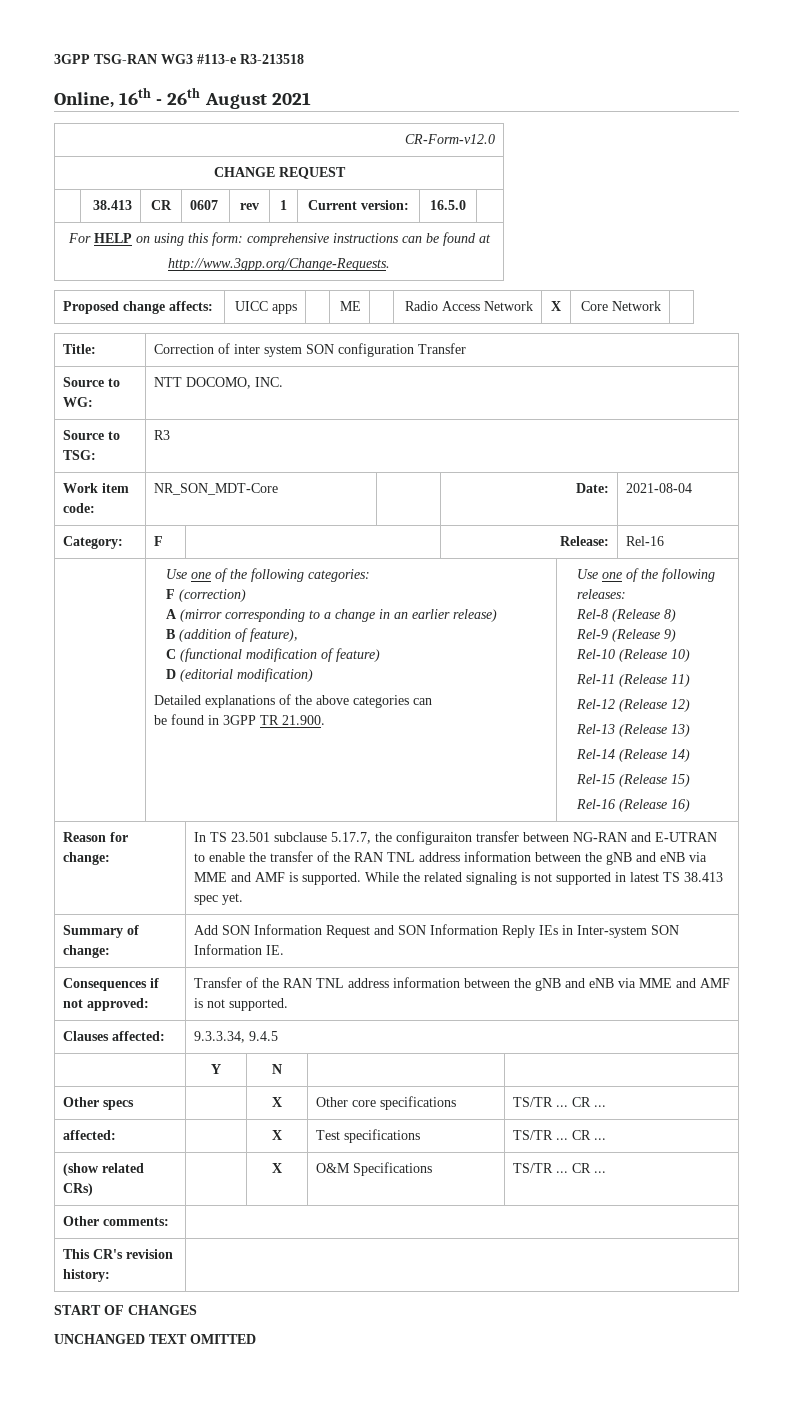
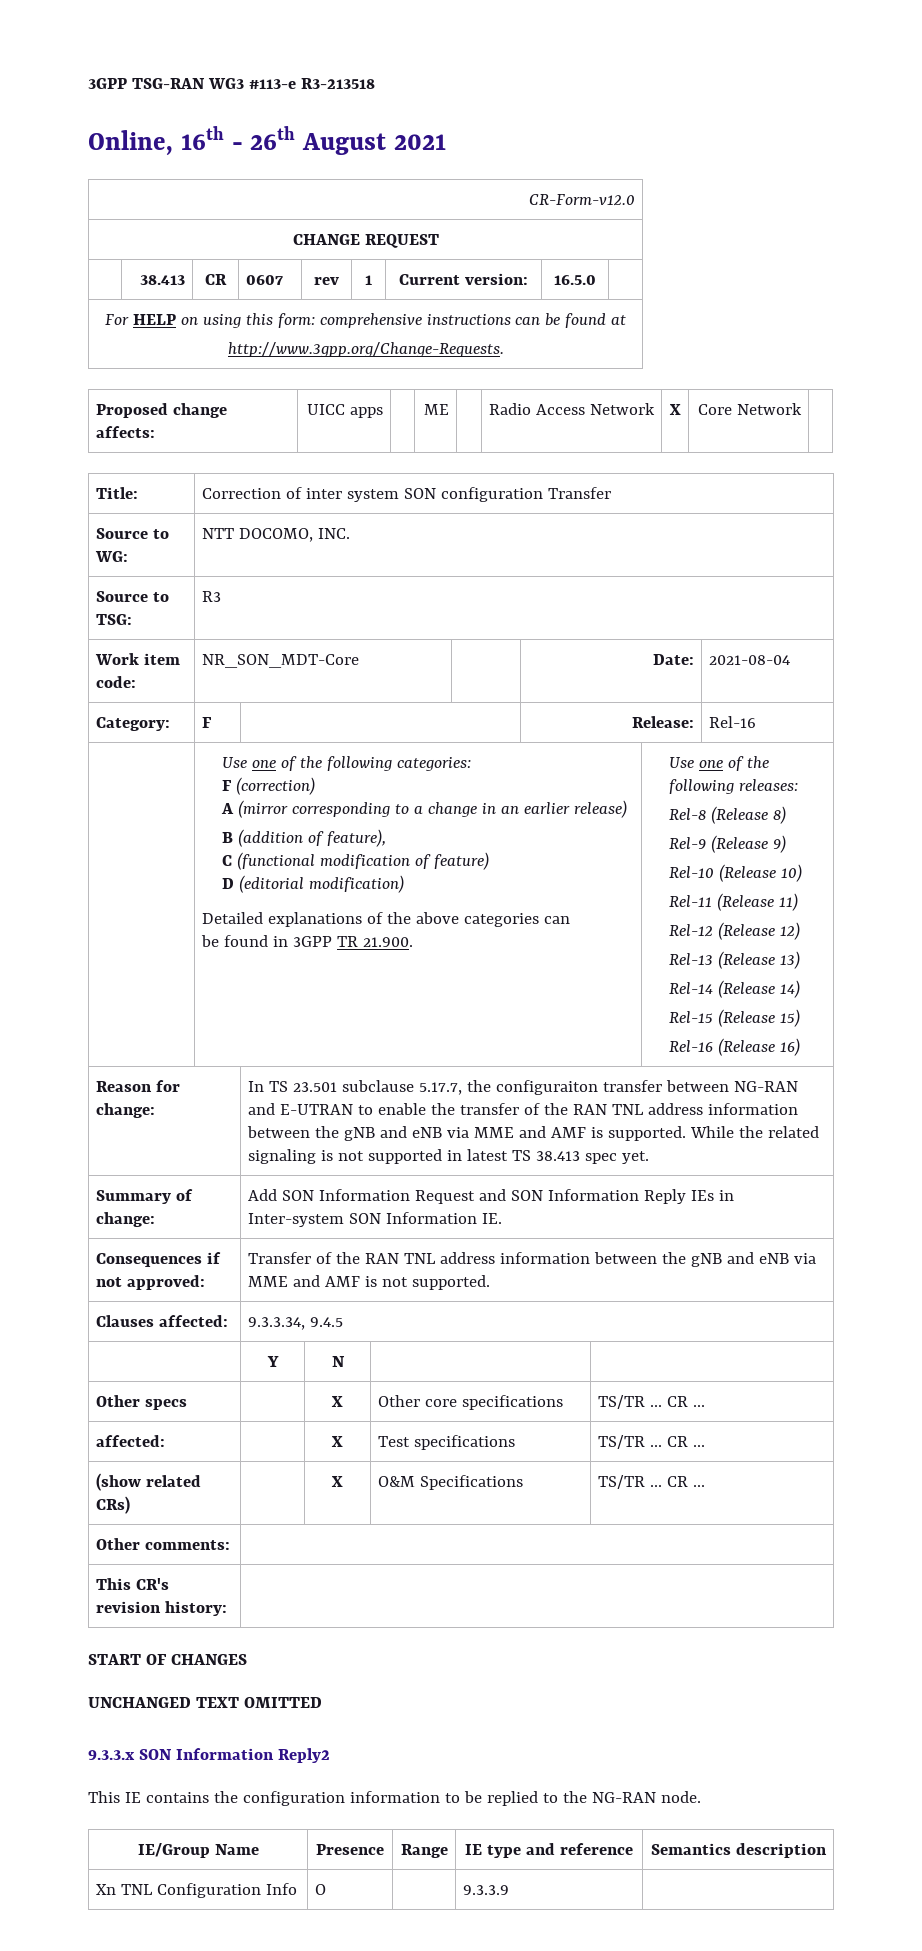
(256, 1339) none -> [88,1748,330,1763] [88,1791,701,1806] [137,1843,259,1858] [316,1844,384,1855] [400,1844,448,1858] [465,1843,633,1858] [650,1843,827,1858] [95,1883,297,1898] [314,1884,326,1895] [462,1885,509,1895] // 9.3.3.x SON Information Reply2 // This IE contains the configuration information to be replied to the NG-RAN node. // IE/Group Name | Presence | Range | IE type and reference | Semantics description // Xn TNL Configuration Info | O | | 9.3.3.9 |

